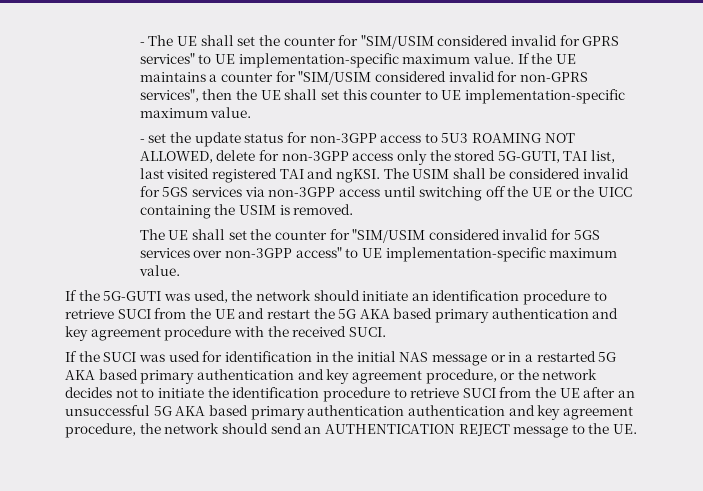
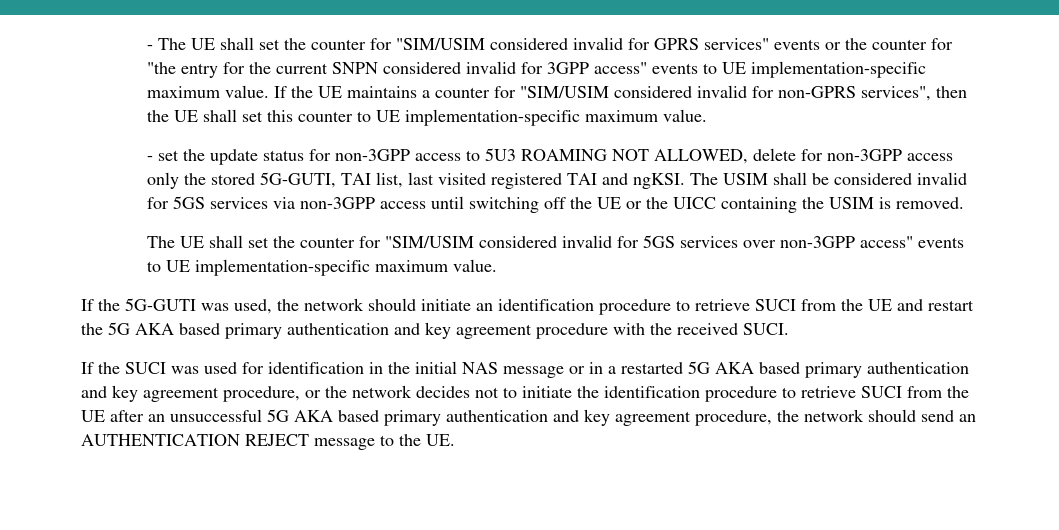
(195, 58) none -> [773,38,953,50] [146,61,698,78] events or the counter for "the entry for the current SNPN considered invalid for 3GPP access" events
(342, 252) none -> [917,237,964,248] events
[407,405,505,416] authentication -> (548, 416) none

